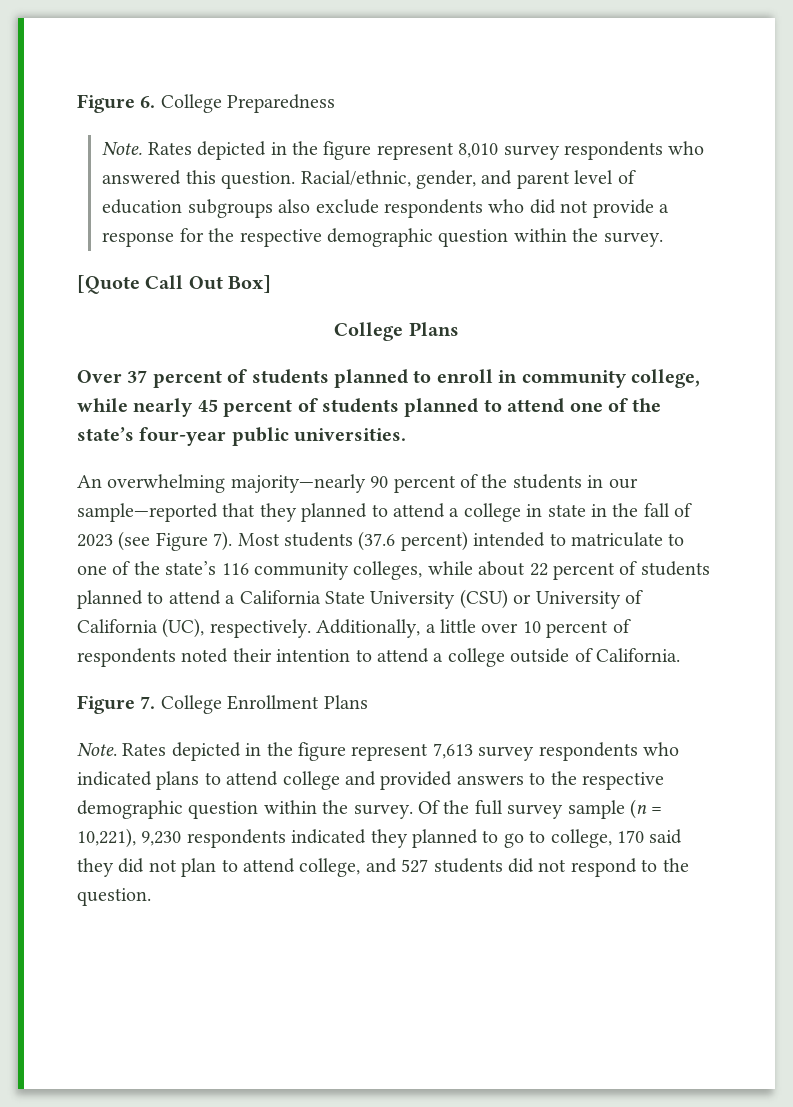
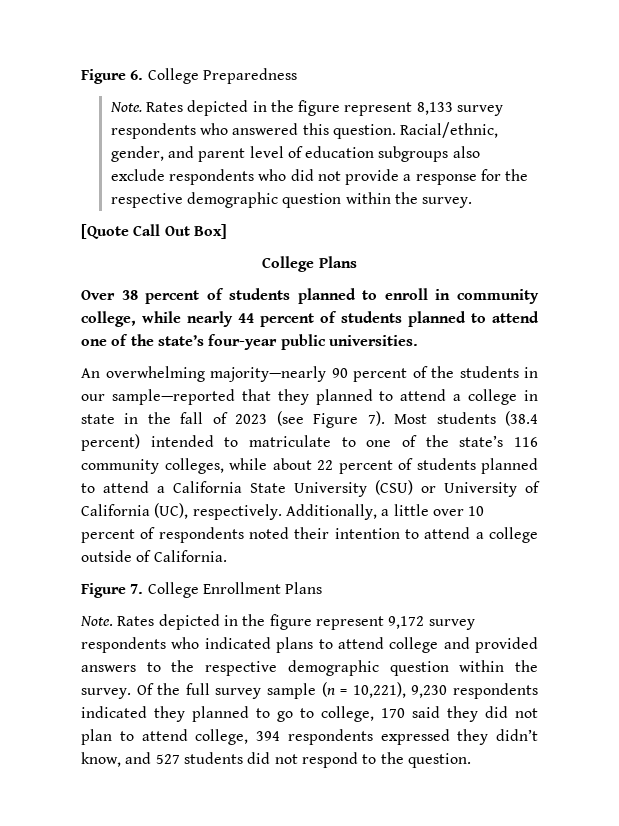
[458,143,499,158] 8,010 -> [416,102,453,115] 8,133
[127,370,148,383] 37 -> [121,290,138,300] 38
[197,399,218,412] 45 -> [238,313,254,323] 44
[358,531,396,551] (37.6 -> [505,411,538,426] (38.4
[432,743,473,759] 7,613 -> [388,616,425,629] 9,172
(361, 867) none -> [256,729,538,745] [81,752,121,767] 394 respondents expressed they didn’t know,

